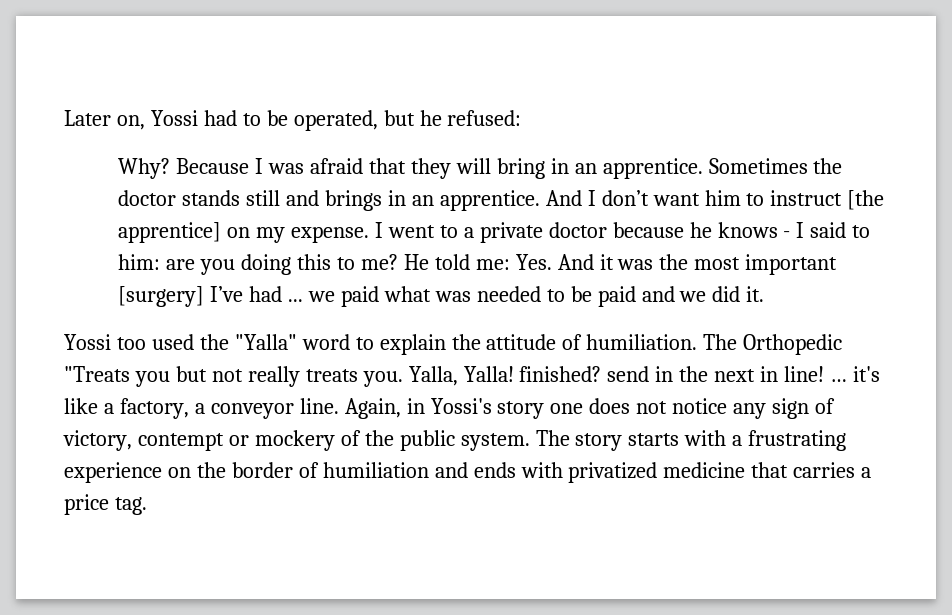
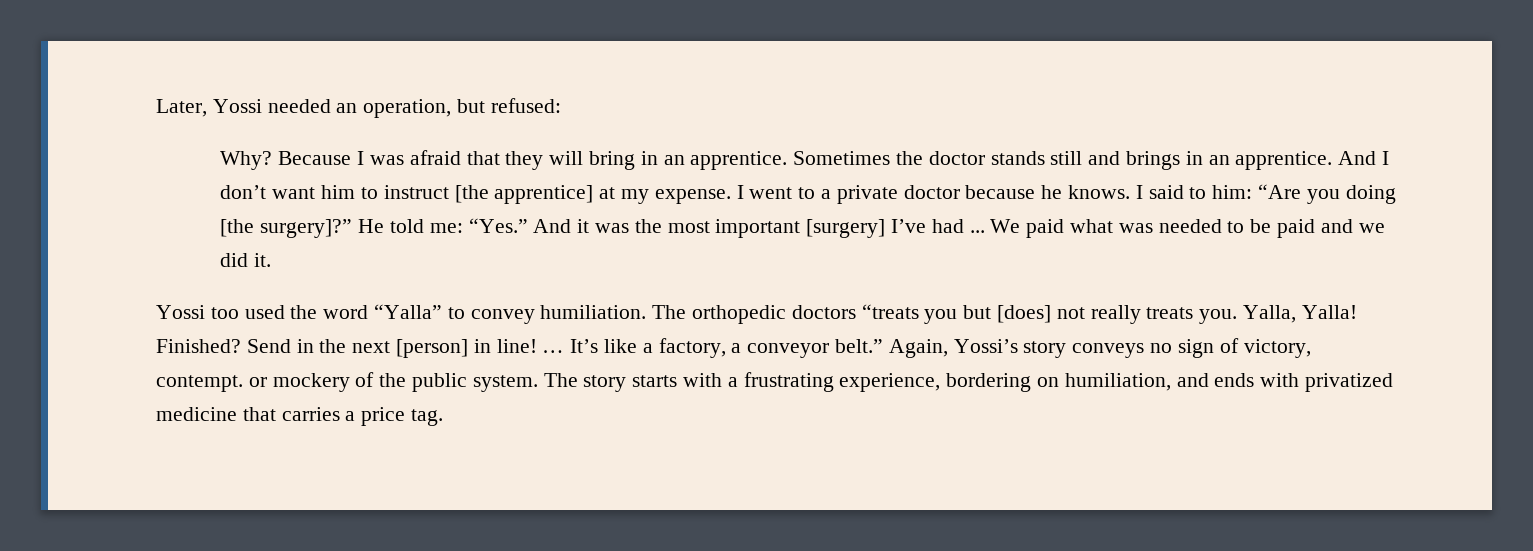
[64,110,442,131] Later on, Yossi had to be operated, but he -> [156,99,486,118] Later, Yossi needed an operation, but
[227,227,251,238] on -> [599,187,616,199] at
[717,222,791,238] knows - -> [1067,185,1130,199] knows.
[166,259,196,270] are -> [1257,184,1301,199] “Are
[297,254,398,270] this to me? -> [220,219,353,238] [the surgery]?”
[515,254,552,270] Yes. -> [468,218,528,233] “Yes.”
[308,291,336,302] we -> [990,219,1021,233] We
[234,334,843,355] [64,366,130,382] "Yalla" word to explain the attitude of humiliation. The Orthopedic "Treats -> [323,304,919,324] word “Yalla” to convey humiliation. The orthopedic doctors “treats
(207, 374) none -> [997,305,1052,323] [does]
[519,366,650,382] finished? send -> [156,339,291,353] Finished? Send
(756, 375) none -> [396,339,469,358] [person]
[852,366,880,382] it's -> [570,339,599,353] It’s
[299,398,767,419] line. Again, in Yossi's story one does not notice any -> [835,339,1173,358] belt.” Again, Yossi’s story conveys no
[137,433,224,451] contempt -> [156,375,243,392] contempt.
[64,462,429,483] experience on the border of humiliation -> [839,373,1171,392] experience, bordering on humiliation,

